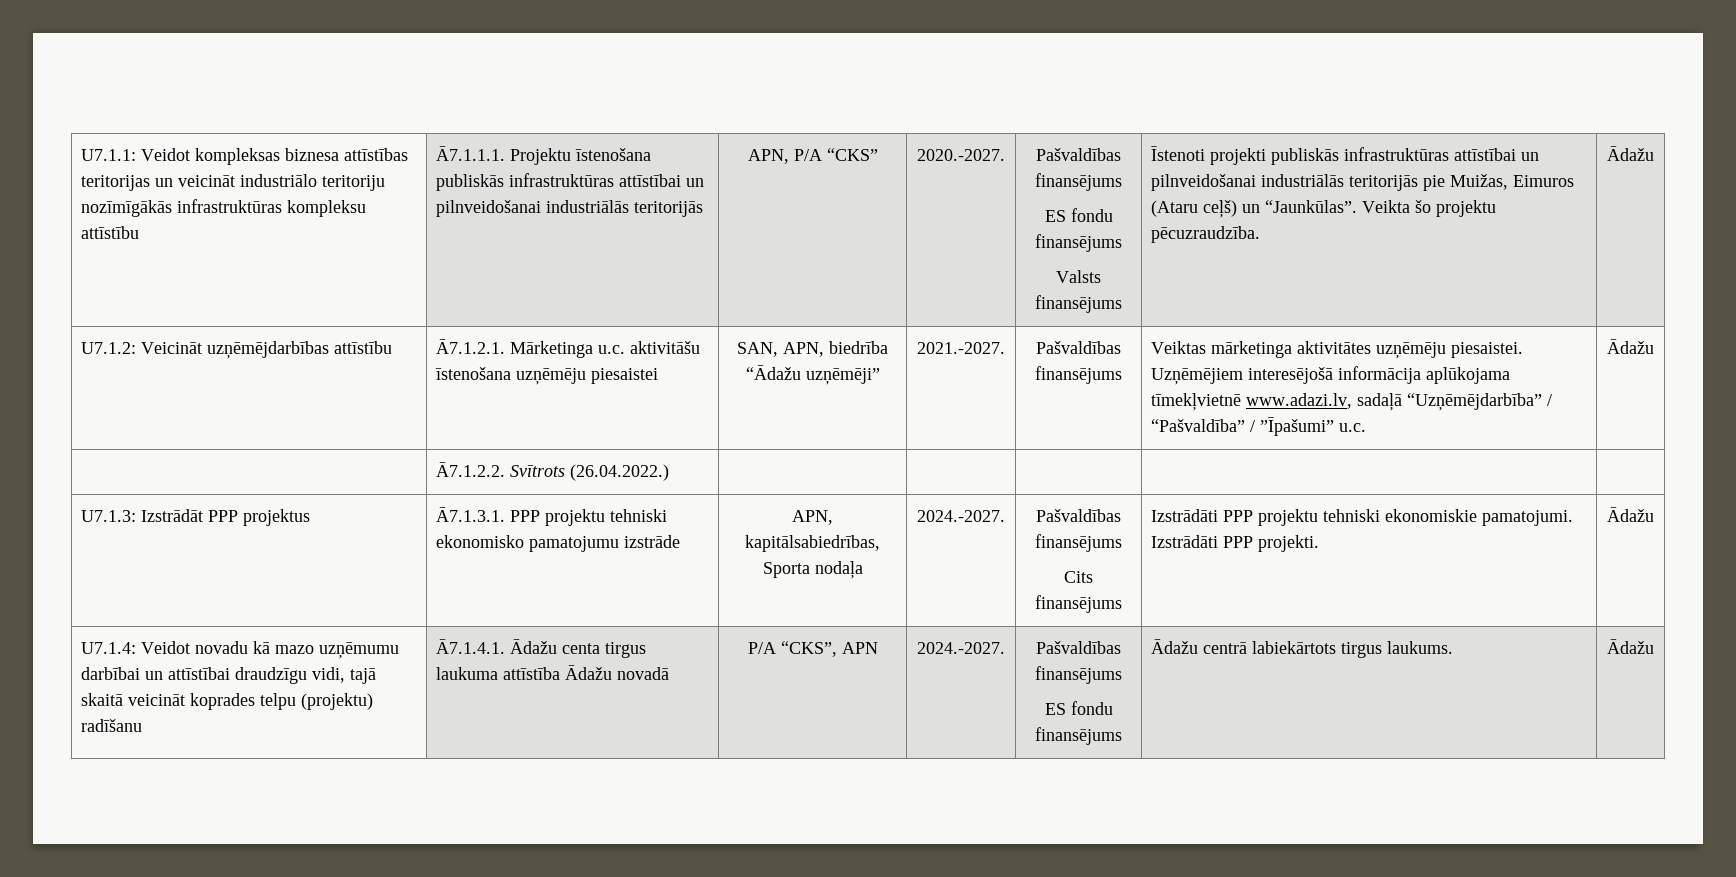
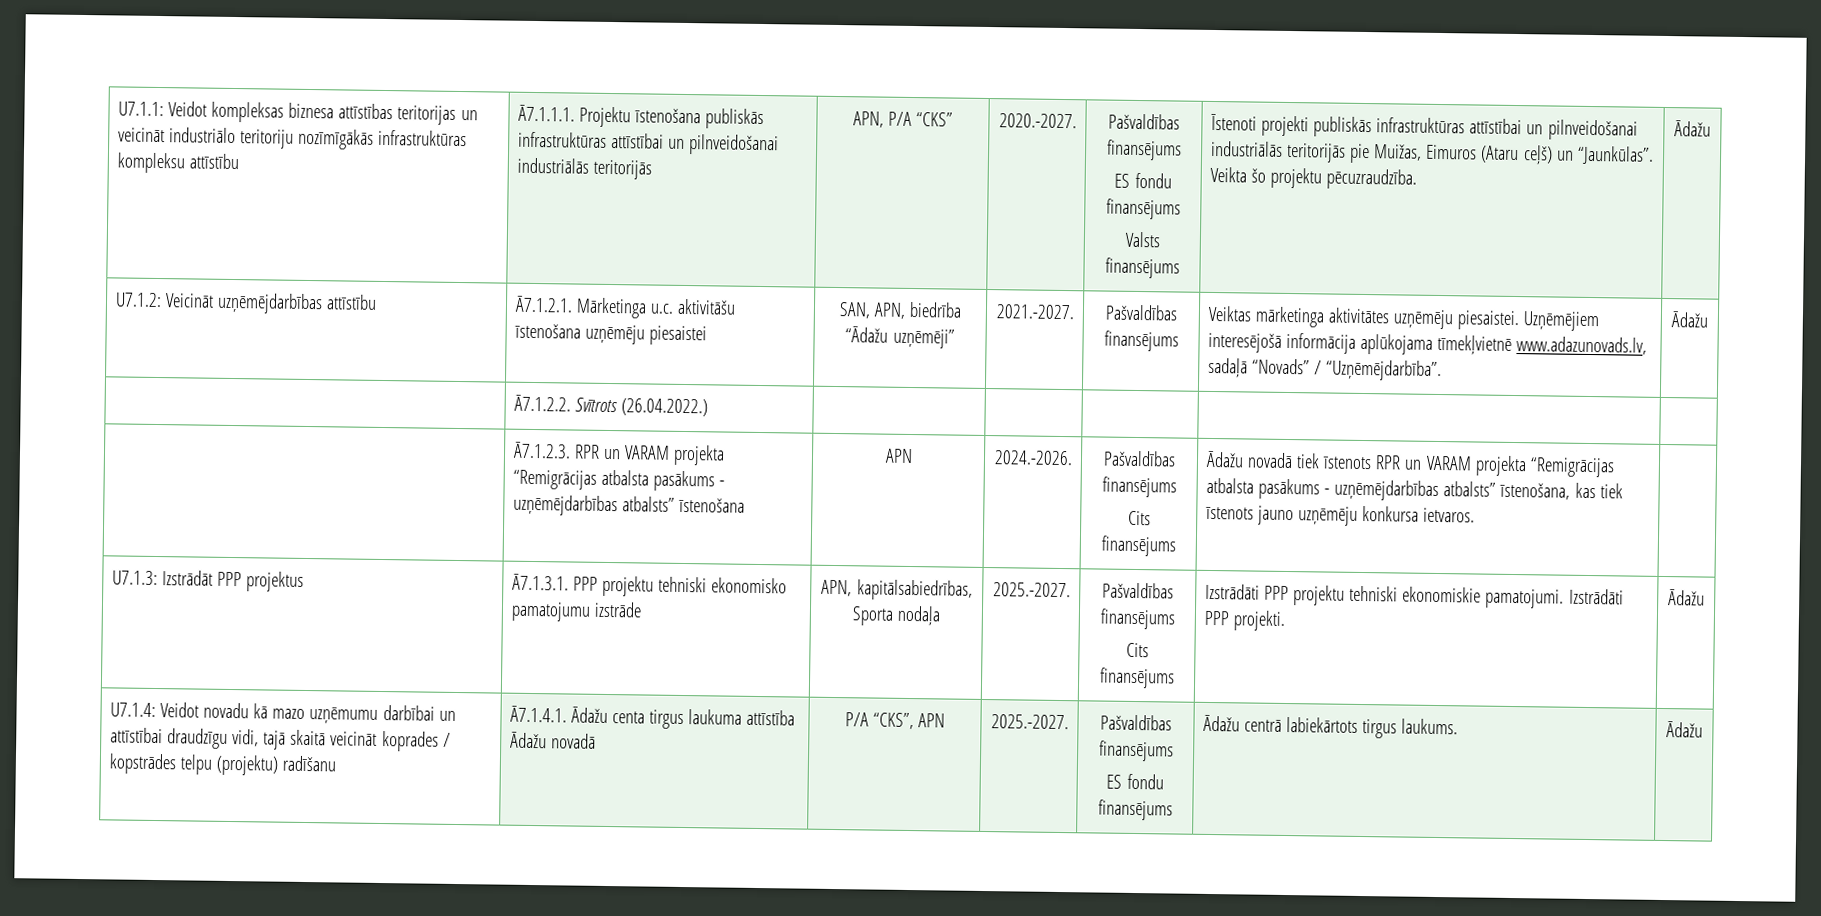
[1245,393,1552,411] [1150,417,1366,436] [1607,339,1654,354] [435,462,669,481] www.adazi.lv, sadaļā “Uzņēmējdarbība” / “Pašvaldība” / ”Īpašumi” u.c. | Ādažu // | Ā7.1.2.2. Svītrots (26.04.2022.) | | | | -> [1516,336,1648,355] [1207,357,1443,382] [1671,311,1709,328] [513,394,709,417] [512,441,726,466] [512,469,726,492] [512,494,746,517] [884,448,913,464] [993,450,1073,466] [1103,450,1176,467] [1101,476,1177,498] [1127,510,1151,526] [1100,535,1176,557] [1205,450,1615,478] [1205,477,1623,502] [1204,505,1476,526] www.adazunovads.lv, sadaļā “Novads” / “Uzņēmējdarbība”. | Ādažu // | Ā7.1.2.2. Svītrots (26.04.2022.) | | | | | // | Ā7.1.2.3. RPR un VARAM projekta “Remigrācijas atbalsta pasākums - uzņēmējdarbības atbalsts” īstenošana | APN | 2024.-2026. | Pašvaldības finansējums // Cits finansējums | Ādažu novadā tiek īstenots RPR un VARAM projekta “Remigrācijas atbalsta pasākums - uzņēmējdarbības atbalsts” īstenošana, kas tiek īstenots jauno uzņēmēju konkursa ietvaros.
[917,510,1005,522] 2024.-2027. -> [992,582,1071,598] 2025.-2027.
(255, 701) none -> [442,732,451,747] [108,753,177,775] / kopstrādes
[917,642,1005,654] 2024.-2027. -> [990,714,1069,730] 2025.-2027.

